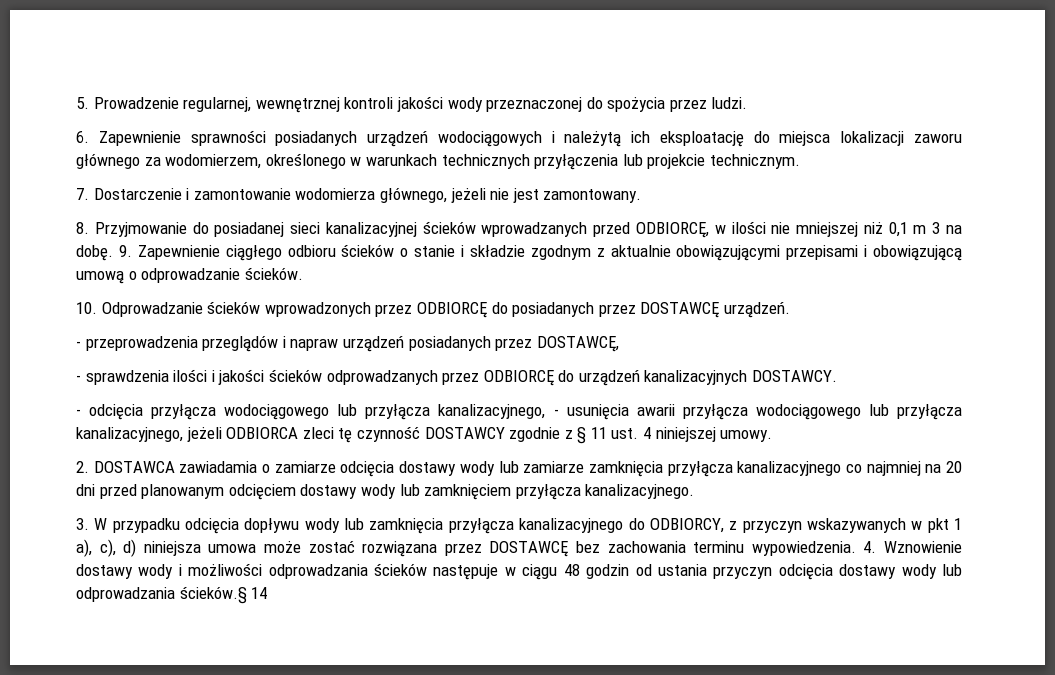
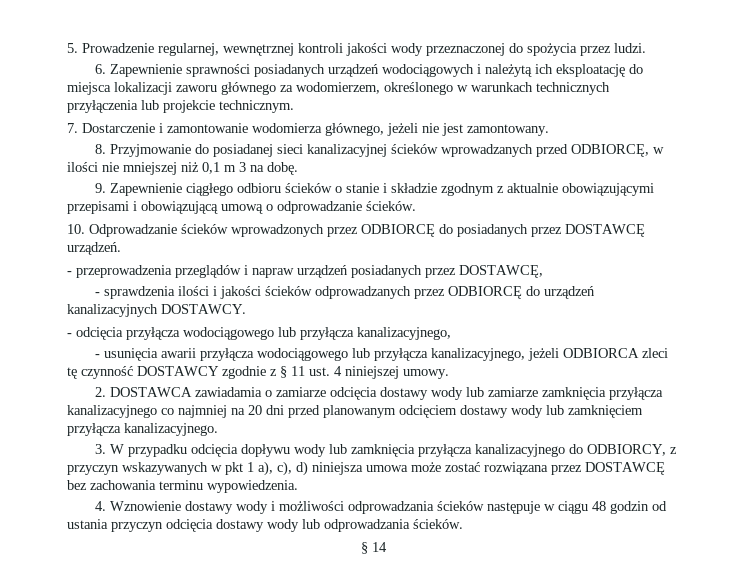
(113, 253) none -> (298, 168) //
(546, 411) none -> (451, 333) //
(856, 548) none -> (298, 486) //
[179,586,247,604] ścieków.§ -> [413,519,463,529] [361,542,368,554] ścieków. // §

